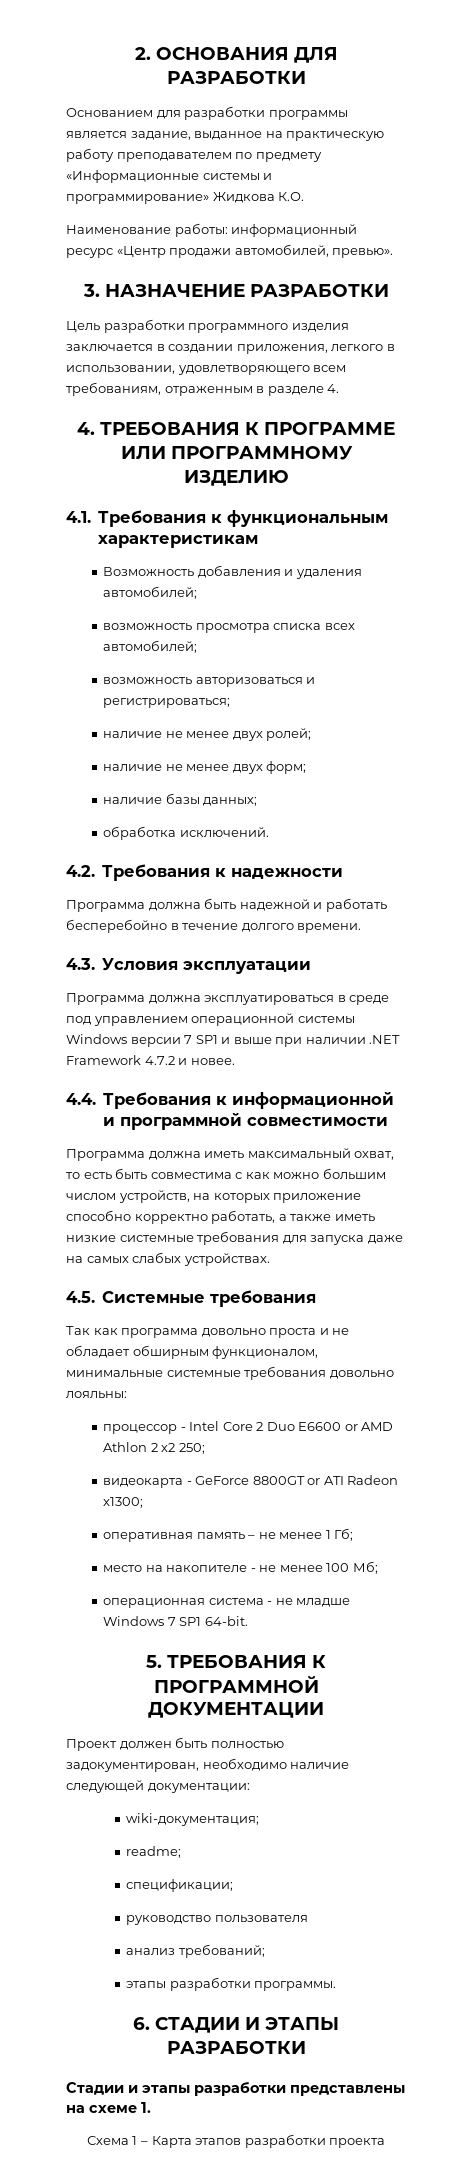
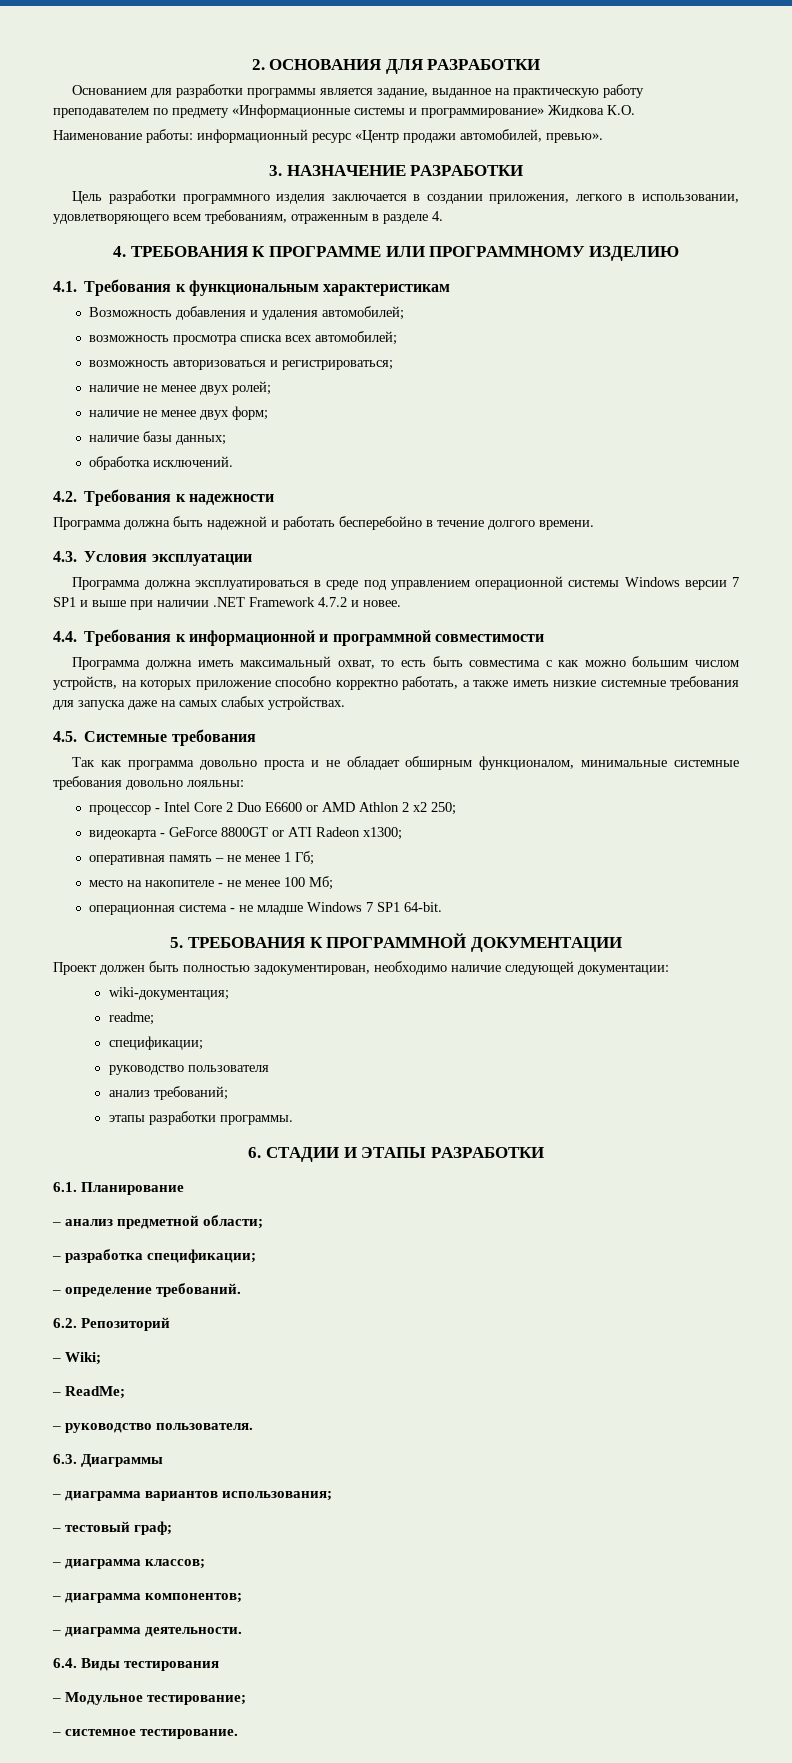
[66,2081,405,2096] [66,2102,151,2113] [86,2134,386,2148] Стадии и этапы разработки представлены на схеме 1. // Схема 1 – Карта этапов разработки проекта -> [53,1182,185,1195] [52,1215,264,1229] [52,1249,257,1263] [52,1283,242,1297] [53,1317,171,1331] [52,1352,102,1365] [52,1386,126,1399] [52,1423,254,1433] [53,1454,164,1467] [52,1491,333,1501] [52,1521,173,1535] [52,1559,206,1569] [52,1593,243,1603] [52,1627,243,1637] [53,1658,220,1671] [52,1692,247,1705] [52,1729,239,1739] 6.1. Планирование // – анализ предметной области; // – разработка спецификации; // – определение требований. // 6.2. Репозиторий // – Wiki; // – ReadMe; // – руководство пользователя. // 6.3. Диаграммы // – диаграмма вариантов использования; // – тестовый граф; // – диаграмма классов; // – диаграмма компонентов; // – диаграмма деятельности. // 6.4. Виды тестирования // – Модульное тестирование; // – системное тестирование.

